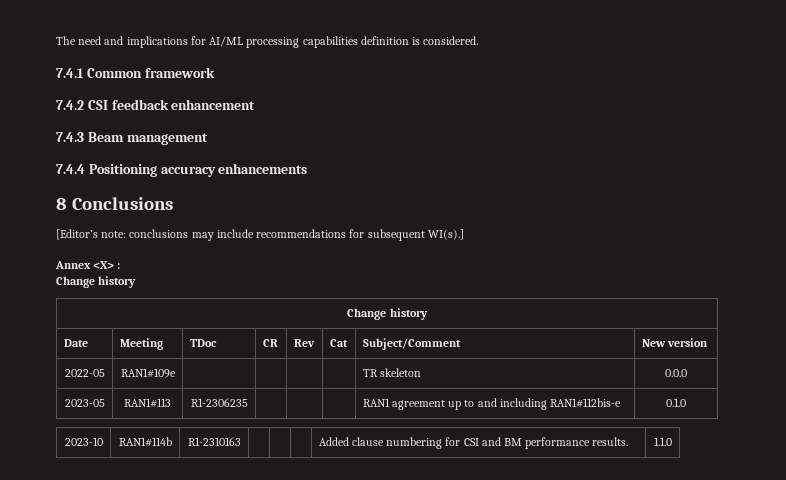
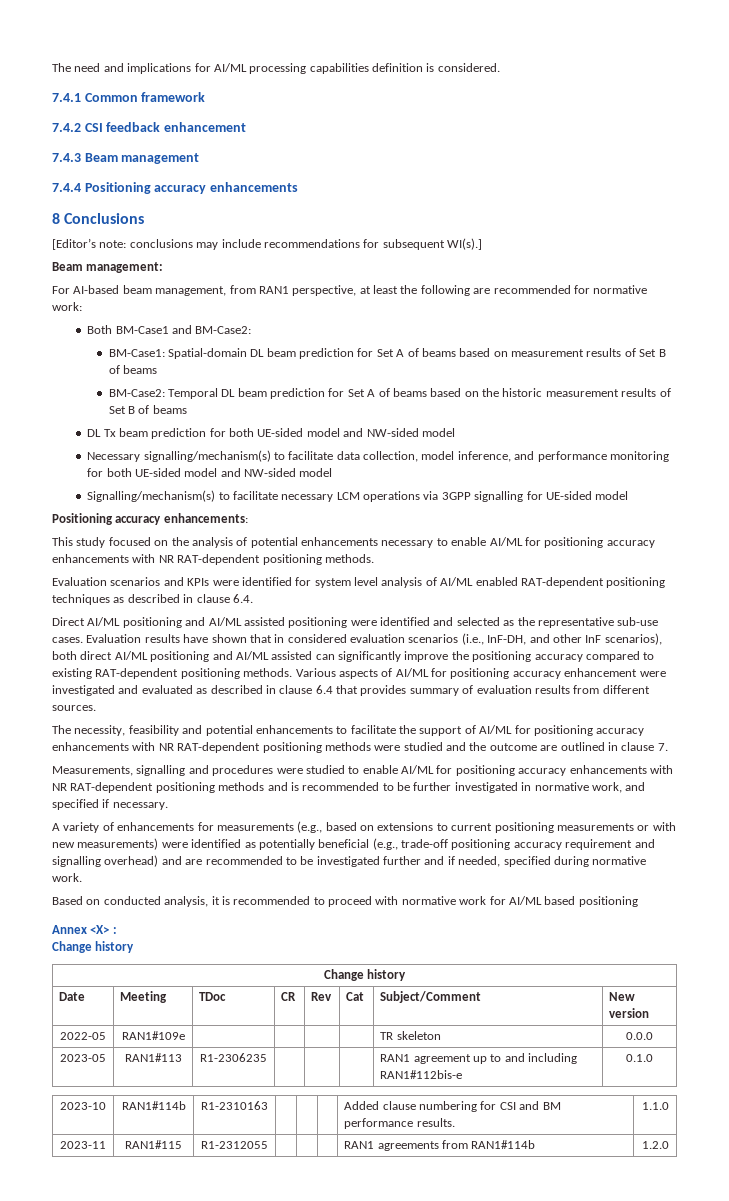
(464, 234) none -> [52,262,164,273] [52,285,648,296] [52,302,82,311] [87,325,252,334] [108,348,666,359] [108,365,157,374] [108,388,671,399] [108,405,187,414] [87,428,455,439] [87,450,669,462] [87,468,333,477] [87,490,629,502] [52,513,248,525] [52,537,655,548] [52,554,374,565] [52,577,666,588] [52,594,253,605] [52,617,659,628] [52,633,662,645] [52,651,655,662] [52,668,666,679] [52,685,650,696] [52,705,96,711] [52,725,645,736] [52,742,668,753] [52,765,673,776] [52,782,646,793] [52,799,168,810] [52,821,676,833] [52,838,655,850] [52,855,647,867] [52,873,82,882] [52,896,638,907] // Beam management: // For AI-based beam management, from RAN1 perspective, at least the following are recommended for normative work: // Both BM-Case1 and BM-Case2: // BM-Case1: Spatial-domain DL beam prediction for Set A of beams based on measurement results of Set B of beams // BM-Case2: Temporal DL beam prediction for Set A of beams based on the historic measurement results of Set B of beams // DL Tx beam prediction for both UE-sided model and NW-sided model // Necessary signalling/mechanism(s) to facilitate data collection, model inference, and performance monitoring for both UE-sided model and NW-sided model // Signalling/mechanism(s) to facilitate necessary LCM operations via 3GPP signalling for UE-sided model // Positioning accuracy enhancements: // This study focused on the analysis of potential enhancements necessary to enable AI/ML for positioning accuracy enhancements with NR RAT-dependent positioning methods. // Evaluation scenarios and KPIs were identified for system level analysis of AI/ML enabled RAT-dependent positioning techniques as described in clause 6.4. // Direct AI/ML positioning and AI/ML assisted positioning were identified and selected as the representative sub-use cases. Evaluation results have shown that in considered evaluation scenarios (i.e., InF-DH, and other InF scenarios), both direct AI/ML positioning and AI/ML assisted can significantly improve the positioning accuracy compared to existing RAT-dependent positioning methods. Various aspects of AI/ML for positioning accuracy enhancement were investigated and evaluated as described in clause 6.4 that provides summary of evaluation results from different sources. // The necessity, feasibility and potential enhancements to facilitate the support of AI/ML for positioning accuracy enhancements with NR RAT-dependent positioning methods were studied and the outcome are outlined in clause 7. // Measurements, signalling and procedures were studied to enable AI/ML for positioning accuracy enhancements with NR RAT-dependent positioning methods and is recommended to be further investigated in normative work, and specified if necessary. // A variety of enhancements for measurements (e.g., based on extensions to current positioning measurements or with new measurements) were identified as potentially beneficial (e.g., trade-off positioning accuracy requirement and signalling overhead) and are recommended to be investigated further and if needed, specified during normative work. // Based on conducted analysis, it is recommended to proceed with normative work for AI/ML based positioning
(672, 441) none -> [60,1141,106,1149] [125,1140,182,1149] [201,1141,268,1149] [344,1140,536,1151] [641,1141,669,1149] // 2023-11 | RAN1#115 | R1-2312055 | | | | RAN1 agreements from RAN1#114b | 1.2.0

